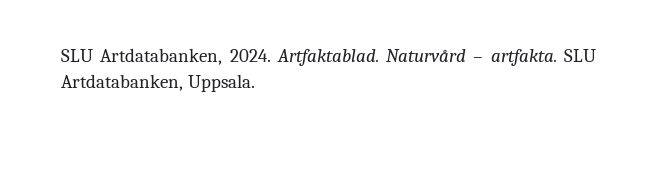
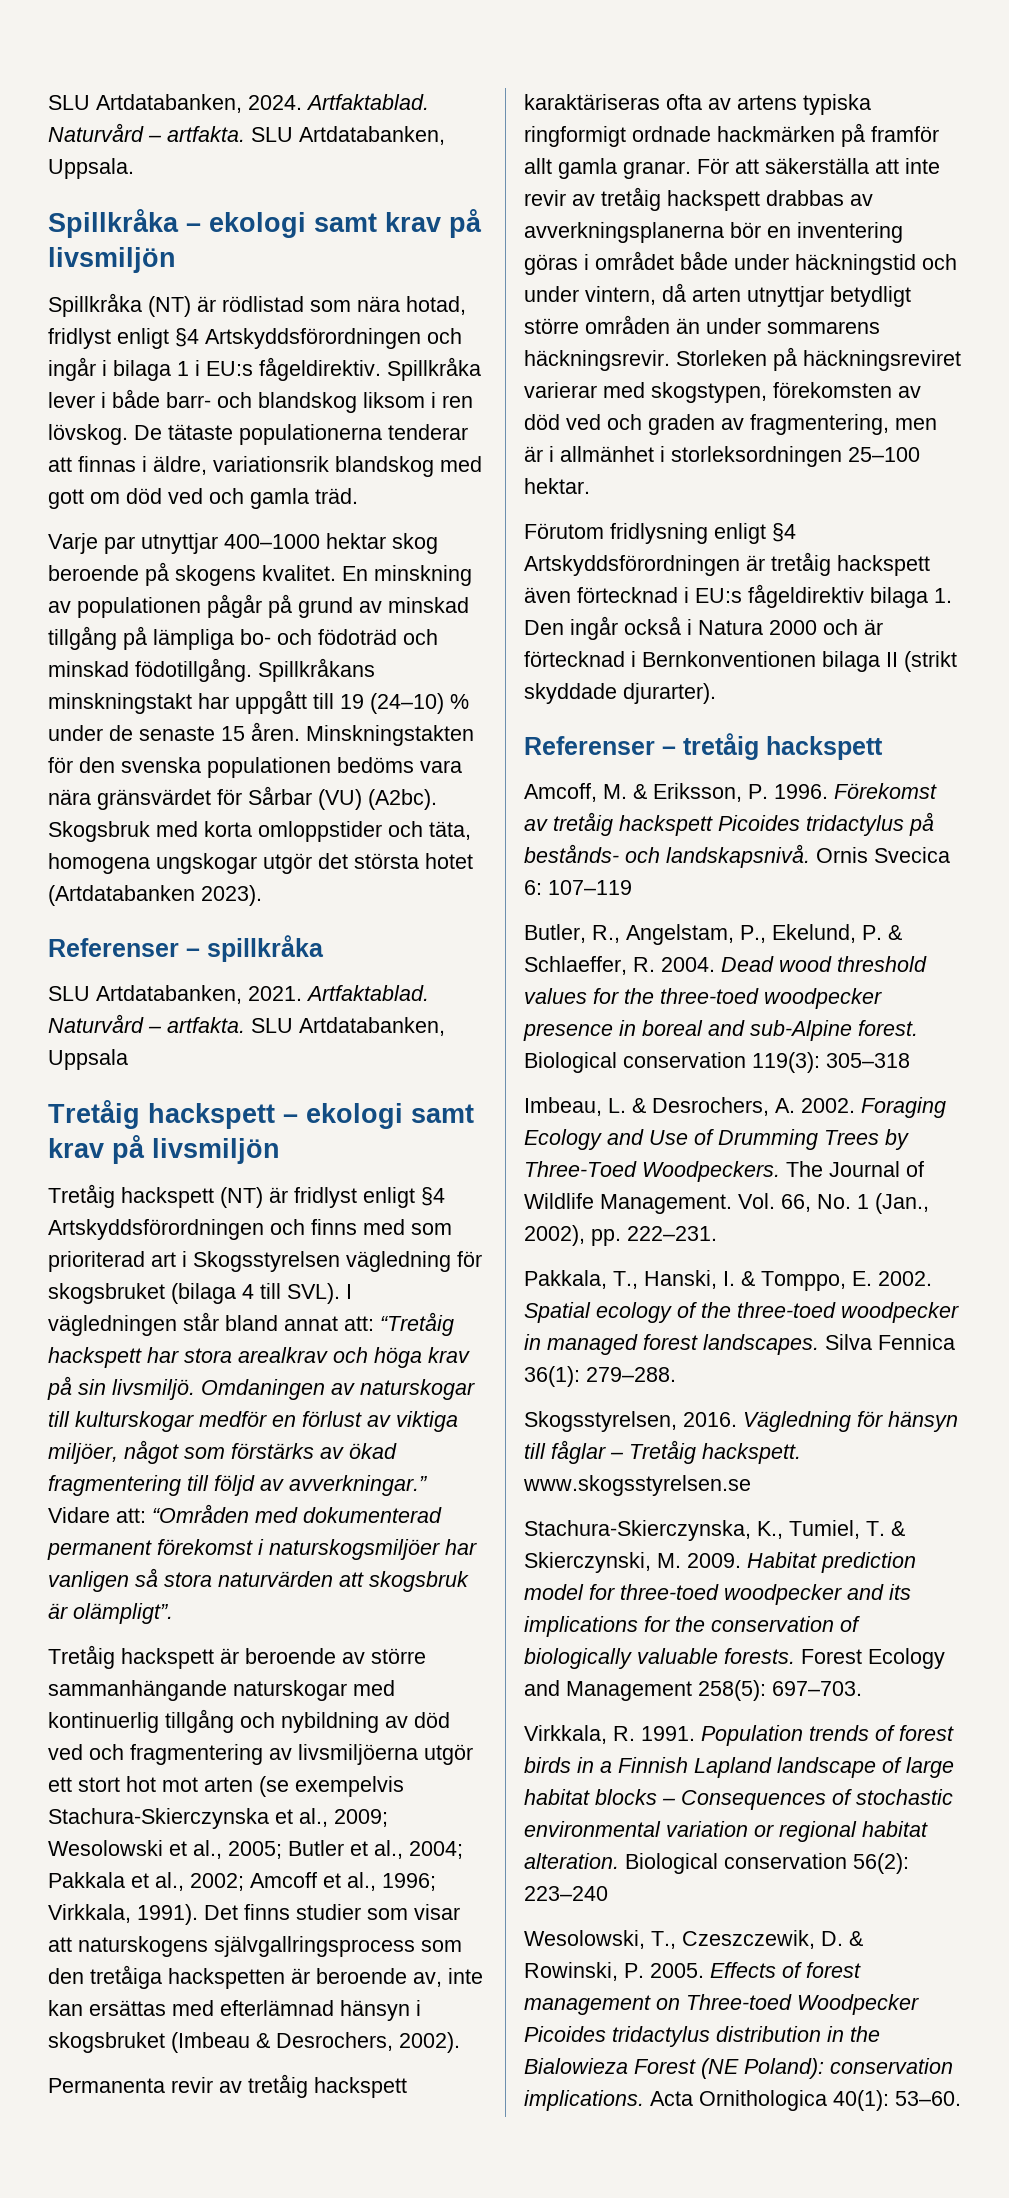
(256, 83) none -> [48,209,482,238] [48,247,176,273] [48,293,466,317] [48,328,462,349] [48,357,481,381] [48,389,473,413] [48,424,468,445] [48,456,482,477] [48,488,358,509] [48,533,438,554] [48,562,472,586] [48,594,469,618] [48,626,438,650] [48,658,375,682] [48,690,469,714] [48,722,474,746] [48,757,462,778] [48,786,437,810] [48,821,471,842] [48,853,473,874] [48,885,262,906] [48,935,324,962] [48,985,429,1004] [48,1014,445,1036] [48,1049,128,1070] [48,1100,474,1129] [48,1135,280,1164] [48,1184,445,1208] [48,1219,452,1240] [48,1251,482,1272] [48,1283,352,1304] [48,1312,454,1336] [48,1347,470,1368] [47,1376,475,1400] [48,1411,458,1432] [48,1440,397,1464] [48,1475,427,1496] [48,1504,442,1523] [47,1539,477,1560] [48,1568,469,1592] [48,1603,173,1624] [48,1645,426,1669] [48,1680,395,1701] [48,1709,450,1733] [48,1744,473,1765] [48,1776,404,1797] [48,1808,388,1829] [48,1840,463,1859] [48,1872,436,1891] [48,1904,460,1925] [48,1936,462,1957] [48,1965,483,1989] [48,2000,421,2021] [48,2032,460,2053] [48,2074,407,2098] [524,94,871,115] [524,123,939,147] [524,158,940,179] [524,187,873,211] [524,222,903,243] [524,251,957,275] [524,283,911,307] [524,315,880,334] [524,347,961,371] [524,382,921,403] [524,414,937,435] [524,446,920,467] [524,478,590,494] [524,523,796,544] [524,552,930,576] [524,584,952,608] [524,616,883,640] [524,651,957,672] [524,683,716,704] [524,733,883,760] [524,783,937,802] [524,812,934,836] [524,844,950,868] [524,880,632,895] [524,924,902,945] [524,956,927,975] [524,988,882,1009] [523,1020,918,1041] [524,1052,910,1073] [524,1097,946,1118] [524,1129,909,1150] [524,1161,924,1182] [524,1193,929,1214] [524,1225,717,1246] [524,1270,932,1291] [524,1302,959,1323] [524,1334,955,1355] [524,1366,676,1387] [524,1411,958,1432] [524,1440,801,1464] [523,1475,751,1496] [524,1520,905,1541] [524,1552,916,1573] [524,1584,911,1605] [524,1616,860,1637] [524,1648,945,1669] [524,1680,862,1701] [524,1725,954,1746] [524,1757,954,1778] [524,1789,953,1810] [524,1821,928,1842] [524,1853,909,1874] [524,1886,608,1901] [524,1930,863,1949] [524,1962,861,1981] [524,1994,919,2015] [524,2026,880,2047] [524,2058,953,2079] [524,2090,961,2111] // Spillkråka – ekologi samt krav på livsmiljön // Spillkråka (NT) är rödlistad som nära hotad, fridlyst enligt §4 Artskyddsförordningen och ingår i bilaga 1 i EU:s fågeldirektiv. Spillkråka lever i både barr- och blandskog liksom i ren lövskog. De tätaste populationerna tenderar att finnas i äldre, variationsrik blandskog med gott om död ved och gamla träd. // Varje par utnyttjar 400–1000 hektar skog beroende på skogens kvalitet. En minskning av populationen pågår på grund av minskad tillgång på lämpliga bo- och födoträd och minskad födotillgång. Spillkråkans minskningstakt har uppgått till 19 (24–10) % under de senaste 15 åren. Minskningstakten för den svenska populationen bedöms vara nära gränsvärdet för Sårbar (VU) (A2bc). Skogsbruk med korta omloppstider och täta, homogena ungskogar utgör det största hotet (Artdatabanken 2023). // Referenser – spillkråka // SLU Artdatabanken, 2021. Artfaktablad. Naturvård – artfakta. SLU Artdatabanken, Uppsala // Tretåig hackspett – ekologi samt krav på livsmiljön // Tretåig hackspett (NT) är fridlyst enligt §4 Artskyddsförordningen och finns med som prioriterad art i Skogsstyrelsen vägledning för skogsbruket (bilaga 4 till SVL). I vägledningen står bland annat att: “Tretåig hackspett har stora arealkrav och höga krav på sin livsmiljö. Omdaningen av naturskogar till kulturskogar medför en förlust av viktiga miljöer, något som förstärks av ökad fragmentering till följd av avverkningar.” Vidare att: “Områden med dokumenterad permanent förekomst i naturskogsmiljöer har vanligen så stora naturvärden att skogsbruk är olämpligt”. // Tretåig hackspett är beroende av större sammanhängande naturskogar med kontinuerlig tillgång och nybildning av död ved och fragmentering av livsmiljöerna utgör ett stort hot mot arten (se exempelvis Stachura-Skierczynska et al., 2009; Wesolowski et al., 2005; Butler et al., 2004; Pakkala et al., 2002; Amcoff et al., 1996; Virkkala, 1991). Det finns studier som visar att naturskogens självgallringsprocess som den tretåiga hackspetten är beroende av, inte kan ersättas med efterlämnad hänsyn i skogsbruket (Imbeau & Desrochers, 2002). // Permanenta revir av tretåig hackspett karaktäriseras ofta av artens typiska ringformigt ordnade hackmärken på framför allt gamla granar. För att säkerställa att inte revir av tretåig hackspett drabbas av avverkningsplanerna bör en inventering göras i området både under häckningstid och under vintern, då arten utnyttjar betydligt större områden än under sommarens häckningsrevir. Storleken på häckningsreviret varierar med skogstypen, förekomsten av död ved och graden av fragmentering, men är i allmänhet i storleksordningen 25–100 hektar. // Förutom fridlysning enligt §4 Artskyddsförordningen är tretåig hackspett även förtecknad i EU:s fågeldirektiv bilaga 1. Den ingår också i Natura 2000 och är förtecknad i Bernkonventionen bilaga II (strikt skyddade djurarter). // Referenser – tretåig hackspett // Amcoff, M. & Eriksson, P. 1996. Förekomst av tretåig hackspett Picoides tridactylus på bestånds- och landskapsnivå. Ornis Svecica 6: 107–119 // Butler, R., Angelstam, P., Ekelund, P. & Schlaeffer, R. 2004. Dead wood threshold values for the three-toed woodpecker presence in boreal and sub-Alpine forest. Biological conservation 119(3): 305–318 // Imbeau, L. & Desrochers, A. 2002. Foraging Ecology and Use of Drumming Trees by Three-Toed Woodpeckers. The Journal of Wildlife Management. Vol. 66, No. 1 (Jan., 2002), pp. 222–231. // Pakkala, T., Hanski, I. & Tomppo, E. 2002. Spatial ecology of the three-toed woodpecker in managed forest landscapes. Silva Fennica 36(1): 279–288. // Skogsstyrelsen, 2016. Vägledning för hänsyn till fåglar – Tretåig hackspett. www.skogsstyrelsen.se // Stachura-Skierczynska, K., Tumiel, T. & Skierczynski, M. 2009. Habitat prediction model for three-toed woodpecker and its implications for the conservation of biologically valuable forests. Forest Ecology and Management 258(5): 697–703. // Virkkala, R. 1991. Population trends of forest birds in a Finnish Lapland landscape of large habitat blocks – Consequences of stochastic environmental variation or regional habitat alteration. Biological conservation 56(2): 223–240 // Wesolowski, T., Czeszczewik, D. & Rowinski, P. 2005. Effects of forest management on Three-toed Woodpecker Picoides tridactylus distribution in the Bialowieza Forest (NE Poland): conservation implications. Acta Ornithologica 40(1): 53–60.

